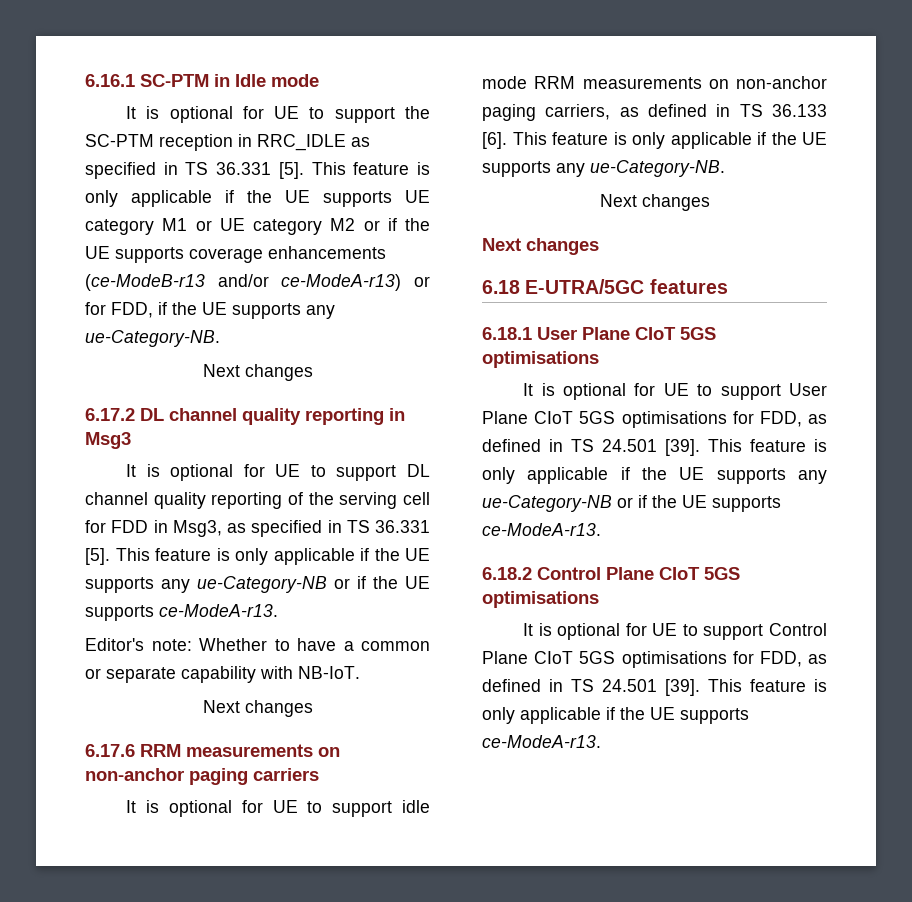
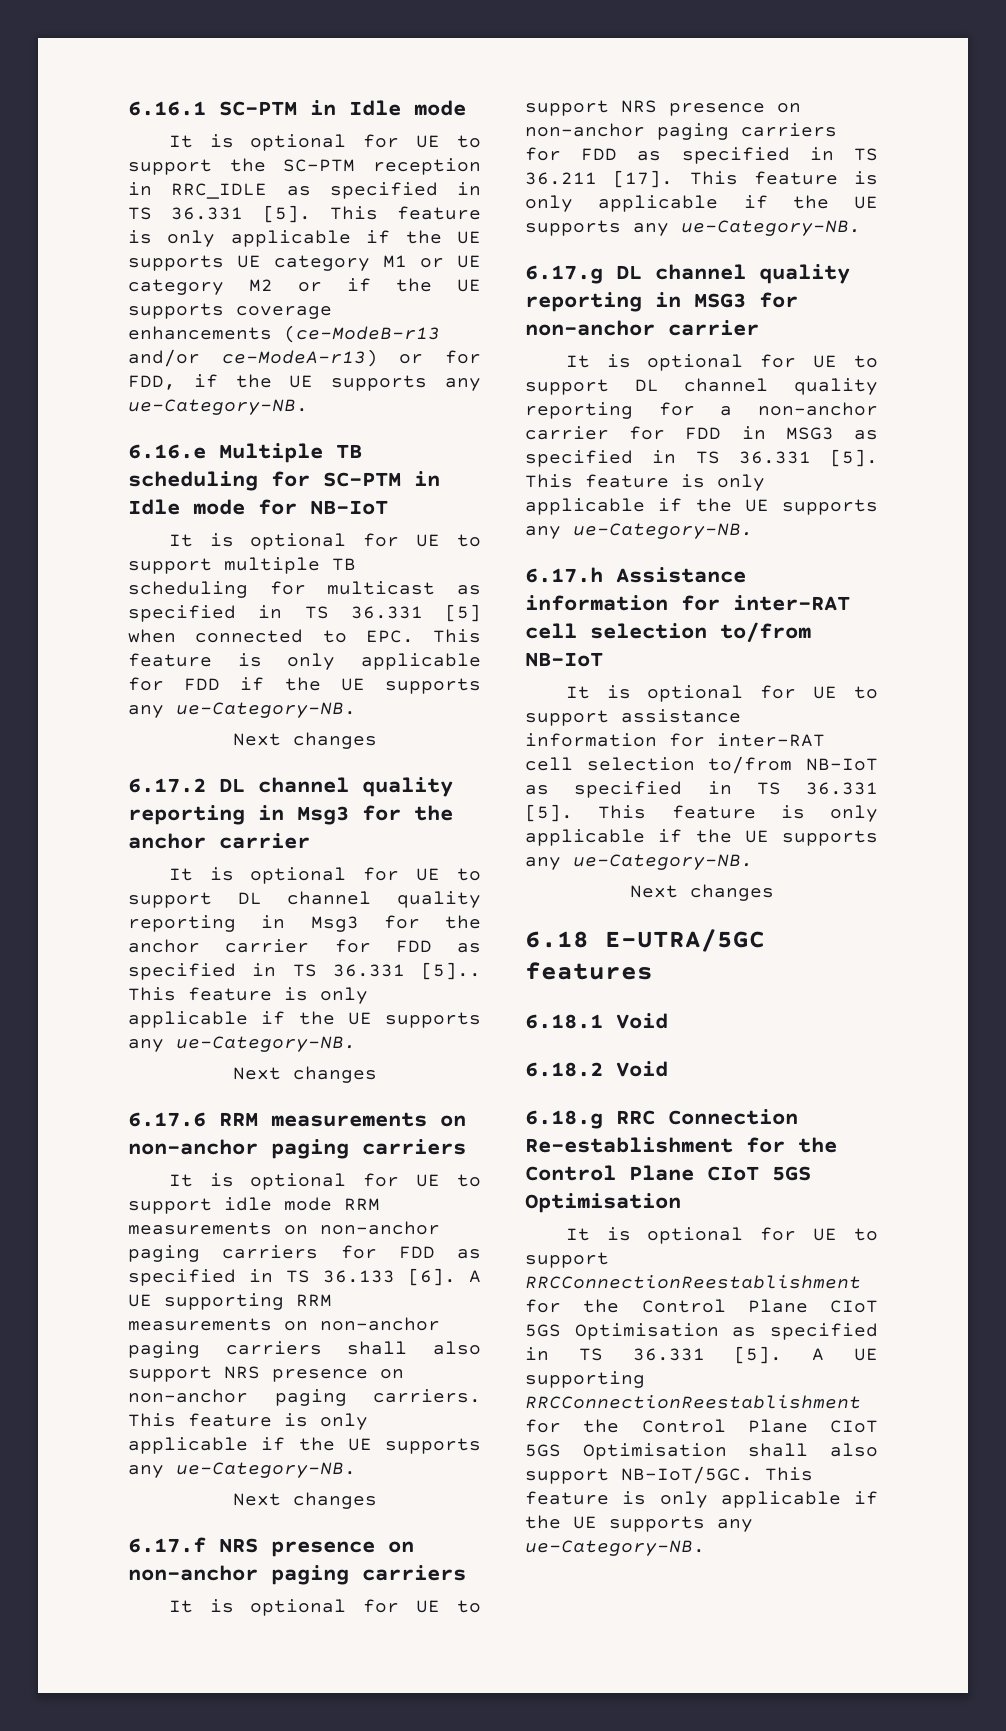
(220, 338) none -> [128,443,362,463] [128,471,440,491] [128,499,388,515] [168,533,481,550] [128,557,356,574] [128,581,481,598] [128,604,481,622] [128,629,481,643] [128,653,481,670] [128,677,481,694] [128,702,356,718] // 6.16.e Multiple TB scheduling for SC-PTM in Idle mode for NB-IoT // It is optional for UE to support multiple TB scheduling for multicast as specified in TS 36.331 [5] when connected to EPC. This feature is only applicable for FDD if the UE supports any ue-Category-NB.
(131, 440) none -> [362,805,453,821] [128,833,310,849] for the anchor carrier
[288,492,430,509] [85,520,430,537] [85,548,110,565] of the serving cell for FDD in Msg3, as specified in TS 36.331 [5]. -> [261,915,481,932] [128,939,481,953] [128,962,481,980] in Msg3 for the anchor carrier for FDD as specified in TS 36.331 [5]..
[197,576,430,593] [85,604,278,621] [85,638,430,651] [85,666,360,683] ue-Category-NB or if the UE supports ce-ModeA-r13. // Editor's note: Whether to have a common or separate capability with NB-IoT. -> [176,1036,356,1052] ue-Category-NB.
[545,104,827,120] [482,132,507,149] carriers, as defined in TS 36.133 [6]. -> [222,1245,481,1259] [128,1268,481,1286] [128,1293,332,1310] [128,1317,440,1331] [128,1341,481,1358] [128,1366,404,1382] [128,1389,481,1406] carriers for FDD as specified in TS 36.133 [6]. A UE supporting RRM measurements on non-anchor paging carriers shall also support NRS presence on non-anchor paging carriers.
[482,238,599,255] [482,279,728,294] [482,327,716,340] [482,351,599,368] [523,383,827,400] [482,411,827,428] [482,439,700,456] Next changes // 6.18 E-UTRA/5GC features // 6.18.1 User Plane CIoT 5GS optimisations // It is optional for UE to support User Plane CIoT 5GS optimisations for FDD, as defined in TS 24.501 [39]. -> [128,1537,414,1557] [128,1565,466,1585] [168,1599,481,1616] [525,100,801,116] [525,123,837,140] [525,147,878,164] [525,170,674,188] 6.17.f NRS presence on non-anchor paging carriers // It is optional for UE to support NRS presence on non-anchor paging carriers for FDD as specified in TS 36.211 [17].
[482,495,781,512] [482,523,601,536] [482,567,740,580] [482,591,599,608] [523,623,827,640] [482,651,827,668] [482,679,827,696] [482,707,749,724] [482,735,601,748] ue-Category-NB or if the UE supports ce-ModeA-r13. // 6.18.2 Control Plane CIoT 5GS optimisations // It is optional for UE to support Control Plane CIoT 5GS optimisations for FDD, as defined in TS 24.501 [39]. This feature is only applicable if the UE supports ce-ModeA-r13. -> [681,220,861,236] [525,264,850,284] [525,292,798,312] [525,320,759,336] [565,354,878,371] [525,378,878,395] [525,402,878,419] [525,426,878,440] [525,449,878,467] [525,474,765,491] [525,498,878,515] [525,523,753,539] [525,567,746,583] [525,595,850,611] [525,622,811,642] [525,652,603,667] [565,685,878,702] [525,709,741,726] [525,733,825,747] [525,756,878,774] [525,781,878,798] [525,804,878,822] [525,829,878,846] [525,854,753,870] [629,884,774,901] [525,929,765,952] [525,962,653,980] [525,1013,668,1029] [525,1061,668,1077] [525,1109,798,1129] [525,1137,837,1153] [525,1165,811,1181] [525,1193,681,1213] [565,1227,878,1244] [525,1252,609,1268] [525,1275,861,1289] [525,1299,878,1313] [525,1323,878,1340] [525,1346,878,1364] [525,1371,645,1388] [525,1395,861,1409] [525,1419,878,1433] [525,1443,878,1460] [525,1466,813,1484] [525,1491,878,1508] [525,1515,753,1532] [525,1540,705,1556] ue-Category-NB. // 6.17.g DL channel quality reporting in MSG3 for non-anchor carrier // It is optional for UE to support DL channel quality reporting for a non-anchor carrier for FDD in MSG3 as specified in TS 36.331 [5]. This feature is only applicable if the UE supports any ue-Category-NB. // 6.17.h Assistance information for inter-RAT cell selection to/from NB-IoT // It is optional for UE to support assistance information for inter-RAT cell selection to/from NB-IoT as specified in TS 36.331 [5]. This feature is only applicable if the UE supports any ue-Category-NB. // Next changes // 6.18 E-UTRA/5GC features // 6.18.1 Void // 6.18.2 Void // 6.18.g RRC Connection Re-establishment for the Control Plane CIoT 5GS Optimisation // It is optional for UE to support RRCConnectionReestablishment for the Control Plane CIoT 5GS Optimisation as specified in TS 36.331 [5]. A UE supporting RRCConnectionReestablishment for the Control Plane CIoT 5GS Optimisation shall also support NB-IoT/5GC. This feature is only applicable if the UE supports any ue-Category-NB.

